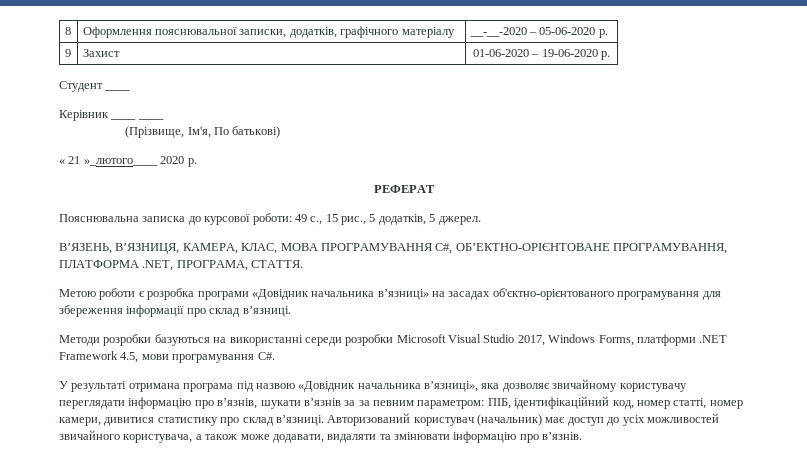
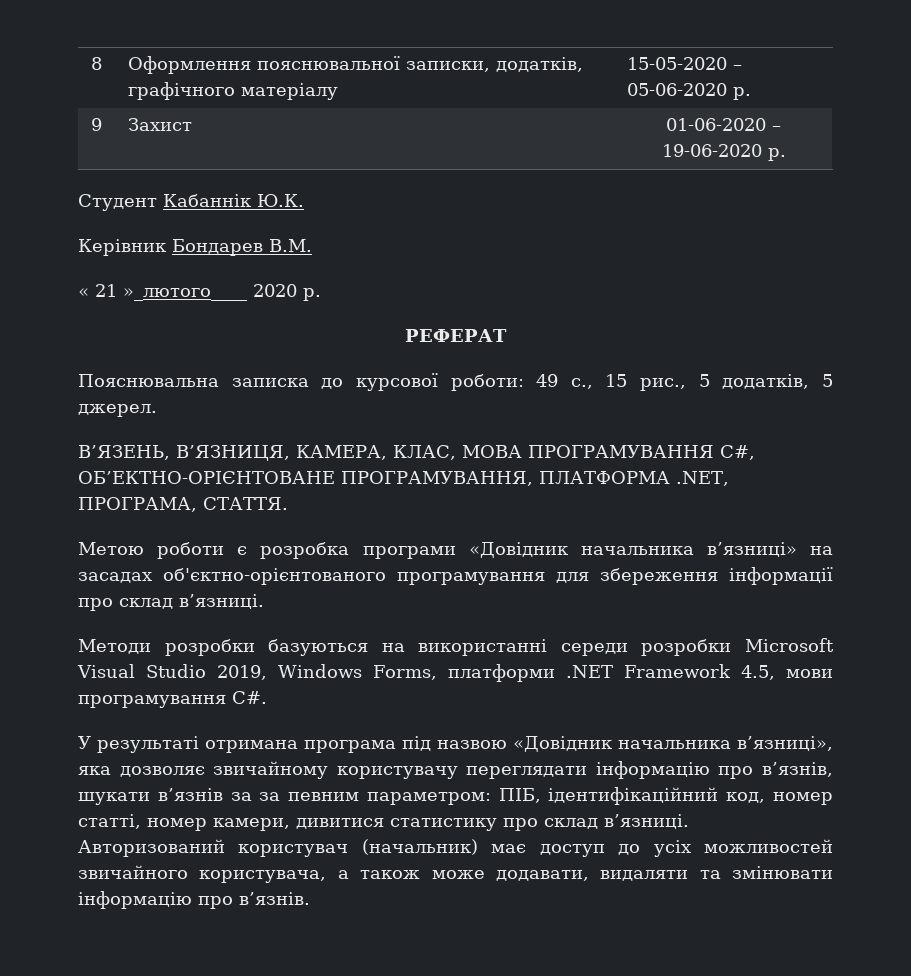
[469,27,527,37] __-__-2020 -> [626,57,727,70] 15-05-2020
[104,89,131,91] ____ -> [163,194,304,207] Кабаннік Ю.К.
[110,118,164,120] [125,126,281,138] ____ ____ // (Прізвище, Ім'я, По батькові) -> [172,239,312,256] Бондарев В.М.
[517,335,545,346] 2017, -> [217,665,268,680] 2019,

